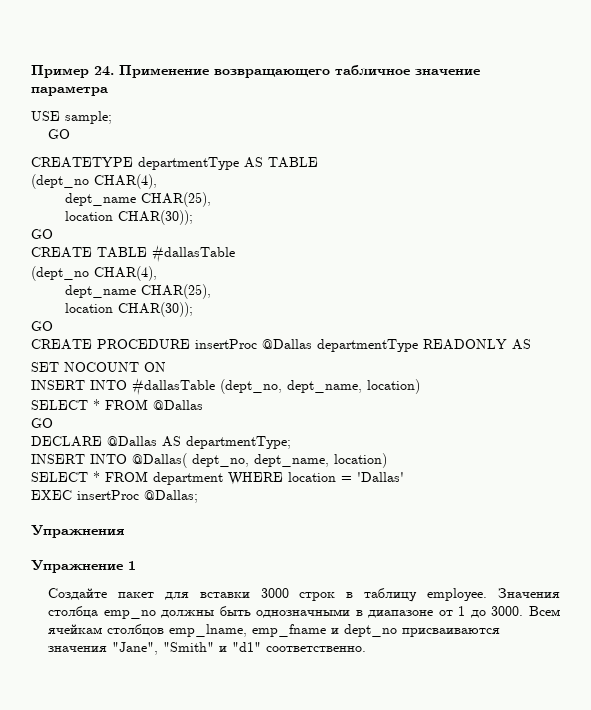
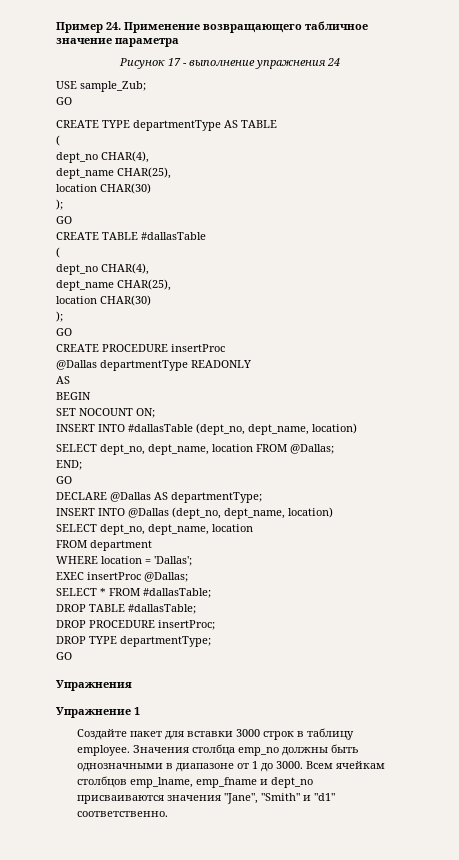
(108, 90) none -> [118,58,340,69] // Рисунок 17 - выполнение упражнения 24
[65,111,112,124] [48,129,71,139] [31,157,133,168] sample; // GО // CREATETYPE -> [80,81,146,92] [56,97,72,105] [56,120,130,128] sample_Zub; // GO // CREATE TYPE
[31,174,157,189] [65,192,212,207] [65,210,194,225] (dept_no CHAR(4), // dеpt_name CHAR(25), // location CHAR(30)); -> [56,135,60,146] [56,151,149,163] [56,167,171,179] [56,183,151,194] [56,199,63,210] ( // dept_no CHAR(4), // dept_name CHAR(25), // location CHAR(30) // );
[31,266,157,281] [65,284,212,299] [65,302,194,317] (dept_no CHAR(4), // dept_nаme CHAR(25), // location CHAR(30)); -> [56,247,60,258] [56,263,149,275] [56,279,171,291] [56,295,151,306] [56,311,63,322] ( // dept_no CHAR(4), // dept_name CHAR(25), // location CHAR(30) // );
(257, 344) none -> (225, 348) //
[512,339,531,350] AS -> [56,376,70,384] [56,392,91,400] // AS // BEGIN
[144,362,166,372] ON -> [136,408,155,418] ON;
[93,399,203,410] * FROM @Dallas -> [100,444,334,455] [56,460,82,470] dept_no, dept_name, location FROM @Dallas; // END;
[132,453,387,468] [31,471,100,482] @Dallas( dept_no, dept_name, location) // SELECT * -> [128,507,333,519] [56,524,253,535] @Dallas (dept_no, dept_name, location) // SELECT dept_no, dept_name, location //
(223, 478) none -> (152, 545) //
[357,472,404,482] 'Dallas' -> [154,556,192,566] 'Dallas';
(198, 496) none -> [56,588,211,598] [56,604,196,614] [56,620,215,630] [56,636,211,647] [56,652,72,660] // SELECT * FROM #dallasTable; // DROP TABLE #dallasTable; // DROP PROCEDURE insertProc; // DROP TYPE departmentType; // GO

